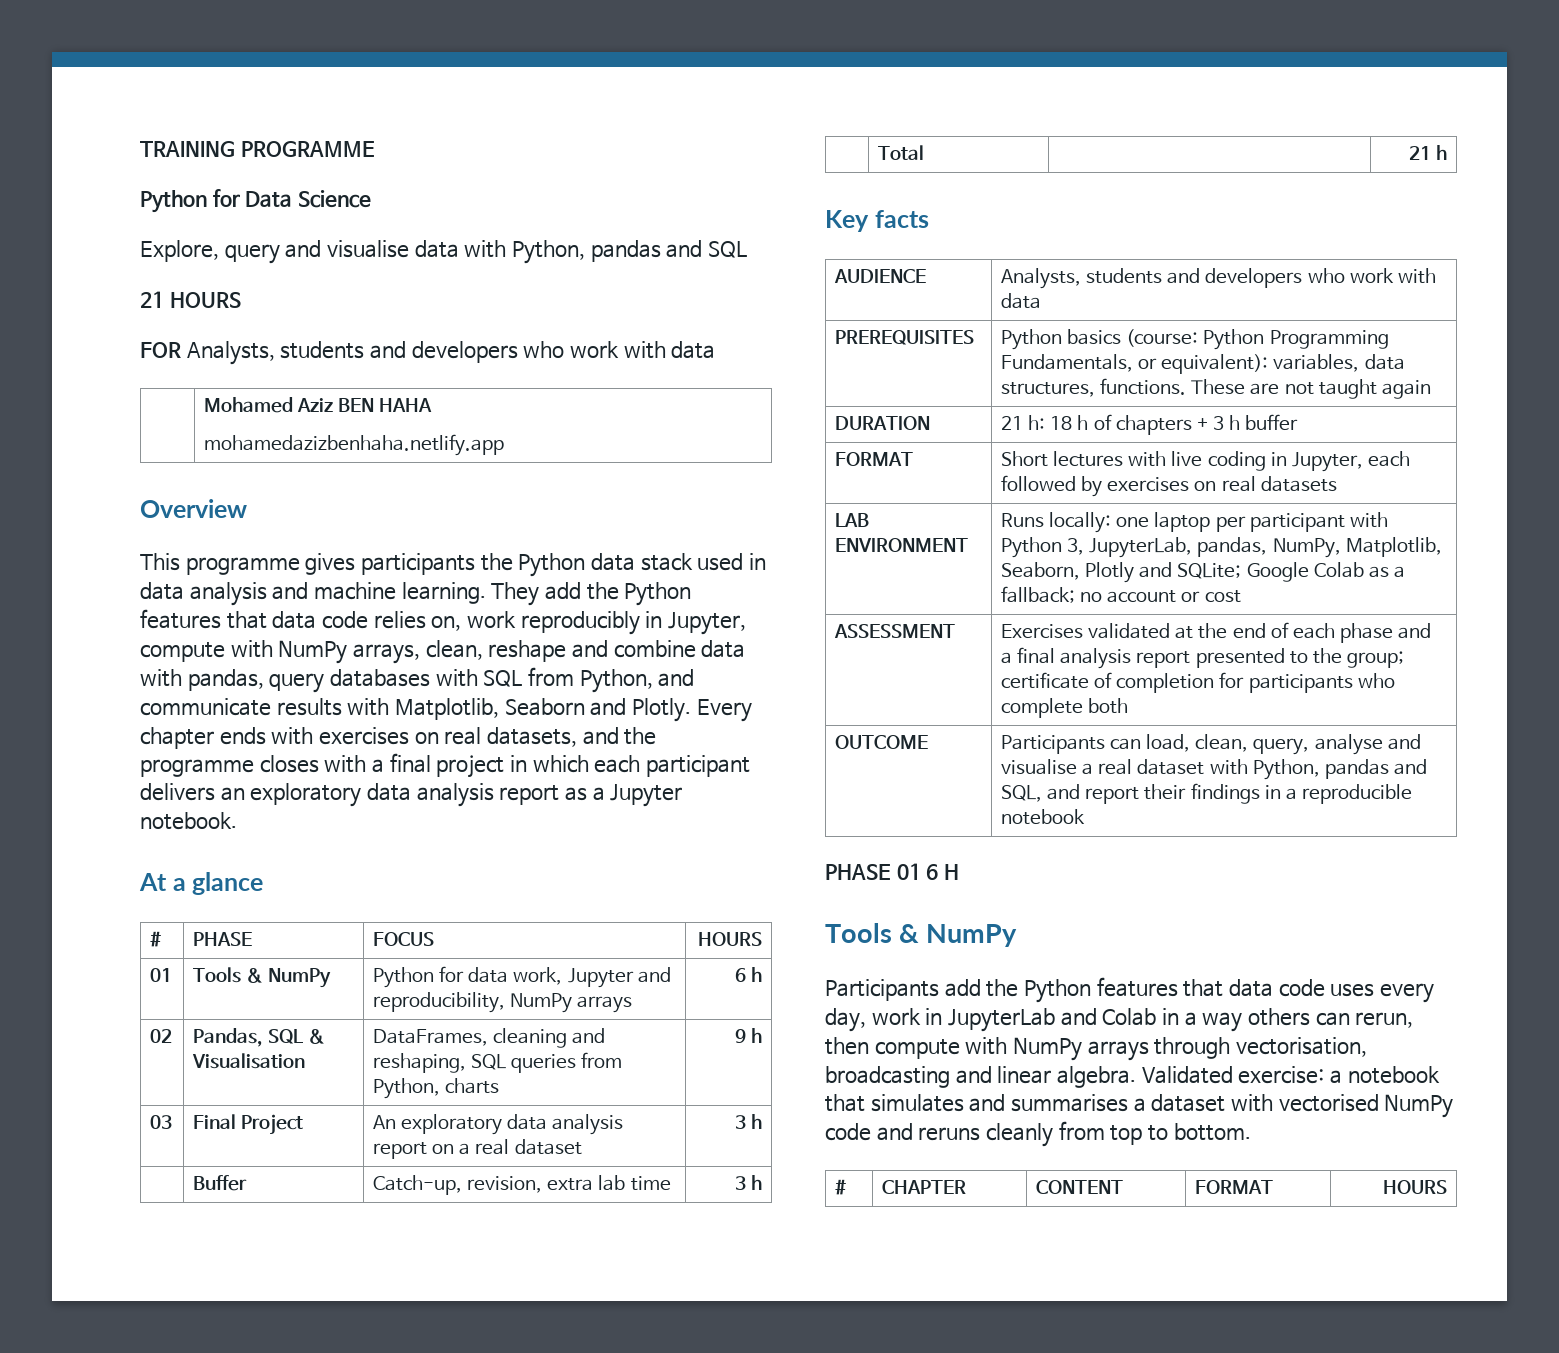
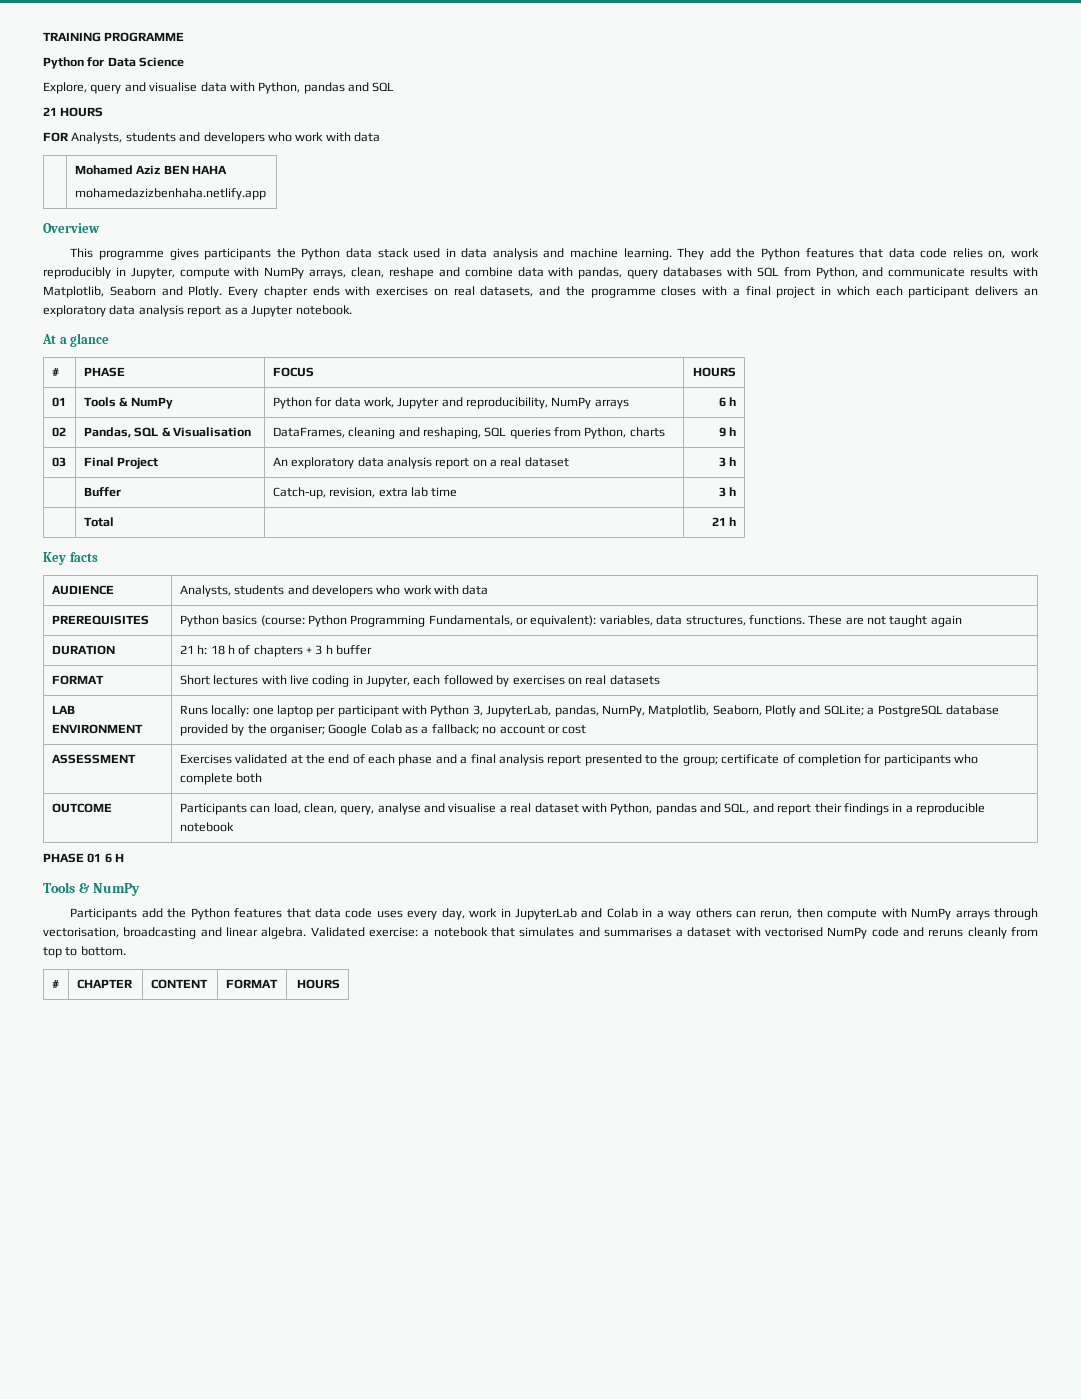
(1242, 571) none -> [867,705,999,717] [179,724,325,736] a PostgreSQL database provided by the organiser;

